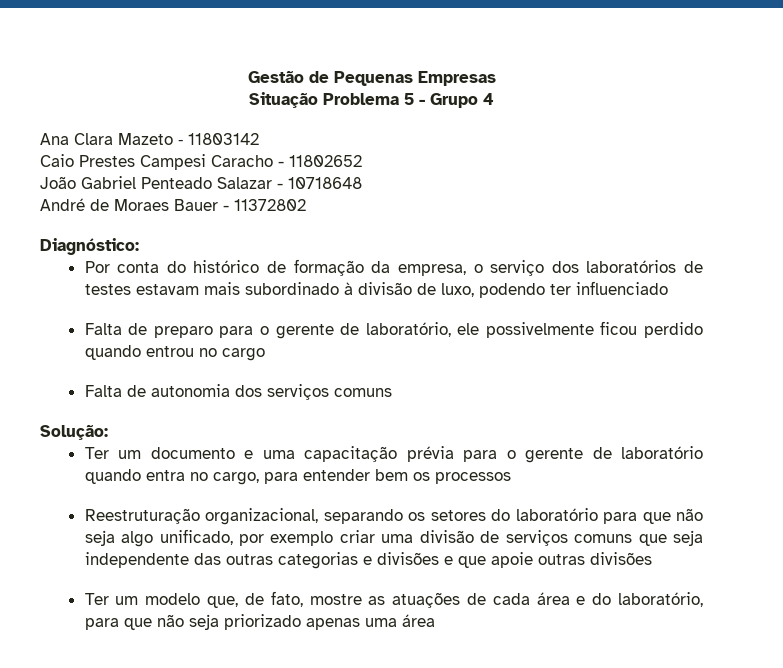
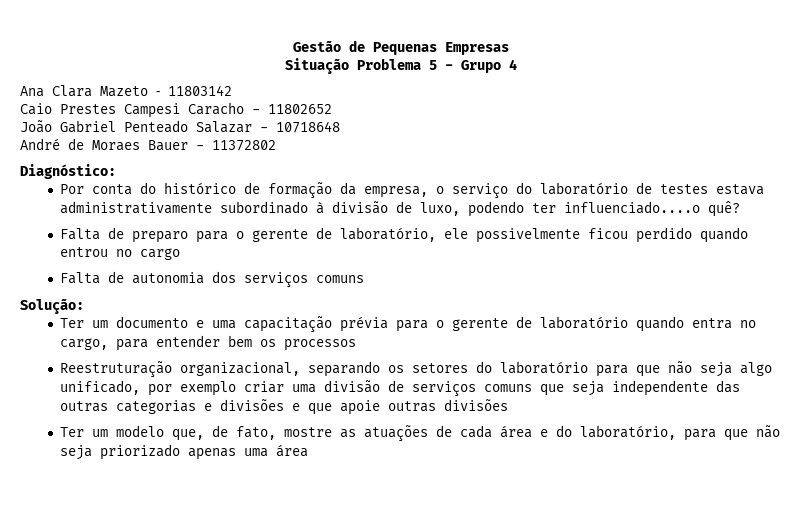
[551,260,703,273] [84,282,240,295] dos laboratórios de testes estavam mais -> [515,182,764,195] [59,201,212,214] do laboratório de testes estava administrativamente
[575,281,668,295] influenciado -> [563,201,740,217] influenciado....o quê?

